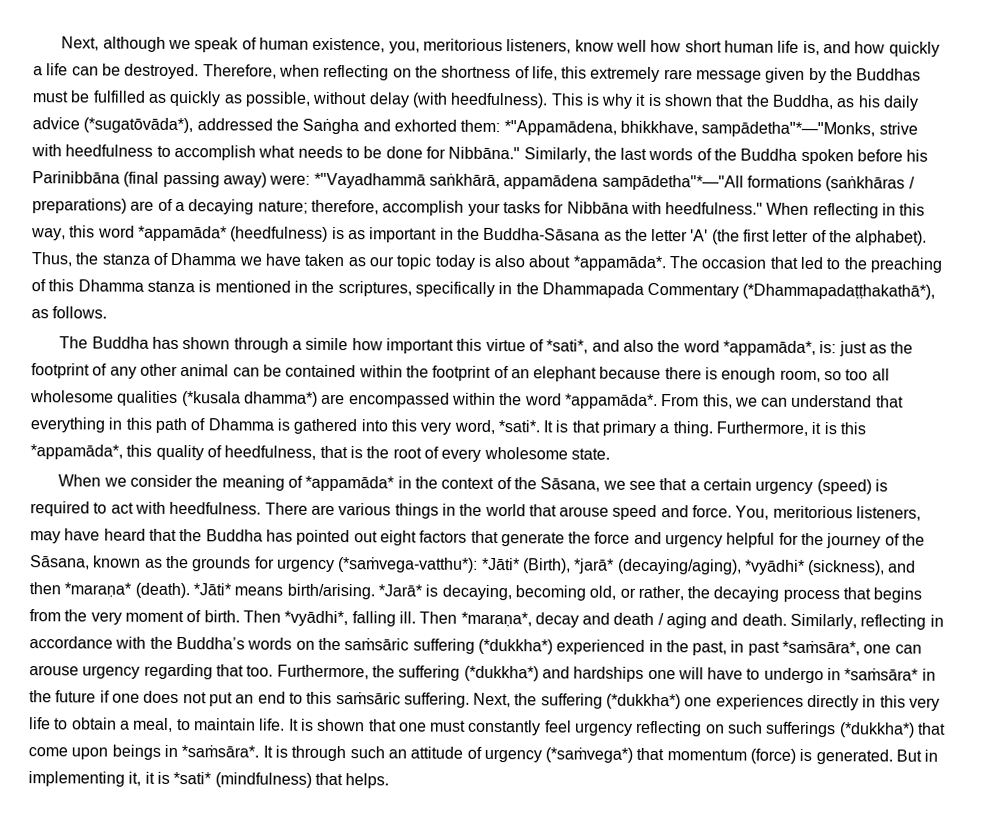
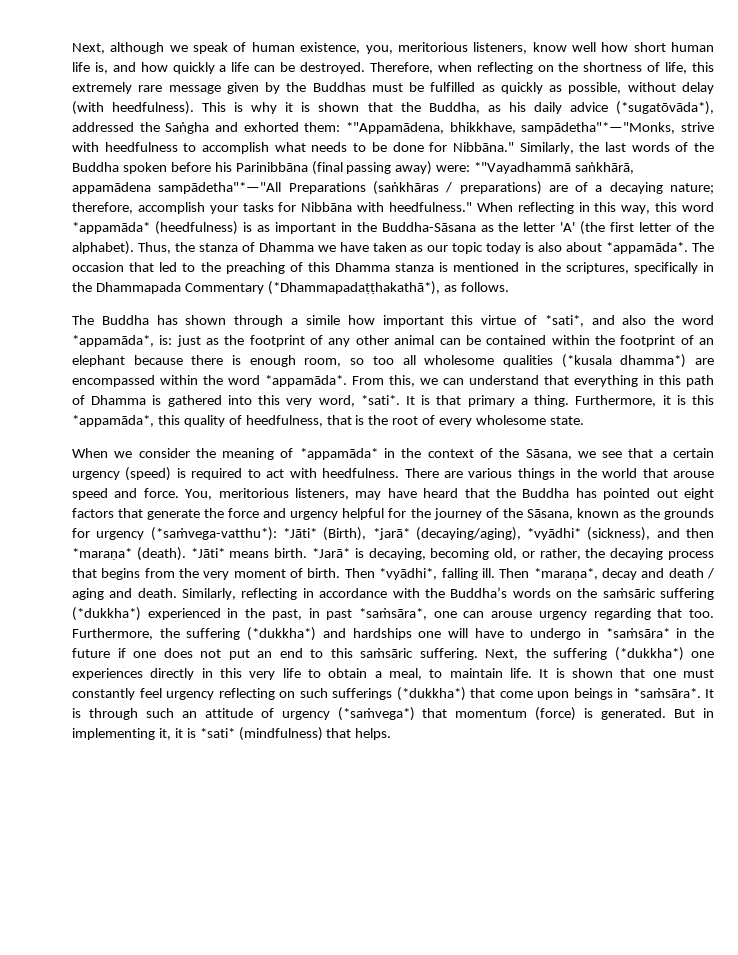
[746,175,822,189] formations -> [288,182,366,194] Preparations
[286,583,375,600] birth/arising. -> [274,548,308,558] birth.

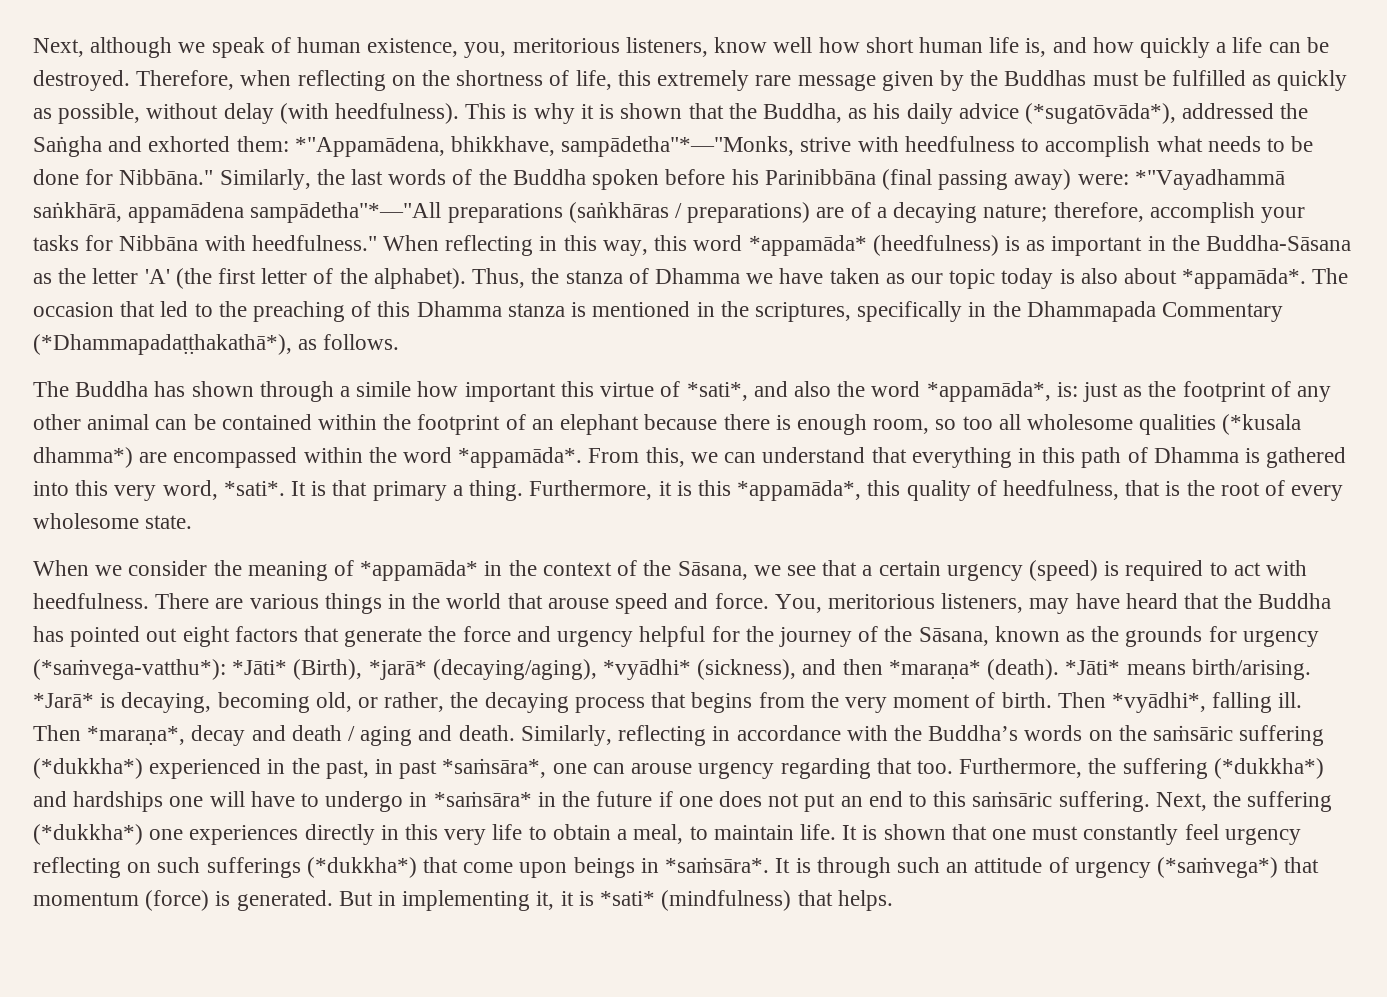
[288,182,366,194] Preparations -> [447,203,563,223] preparations
[274,548,308,558] birth. -> [1191,659,1311,680] birth/arising.

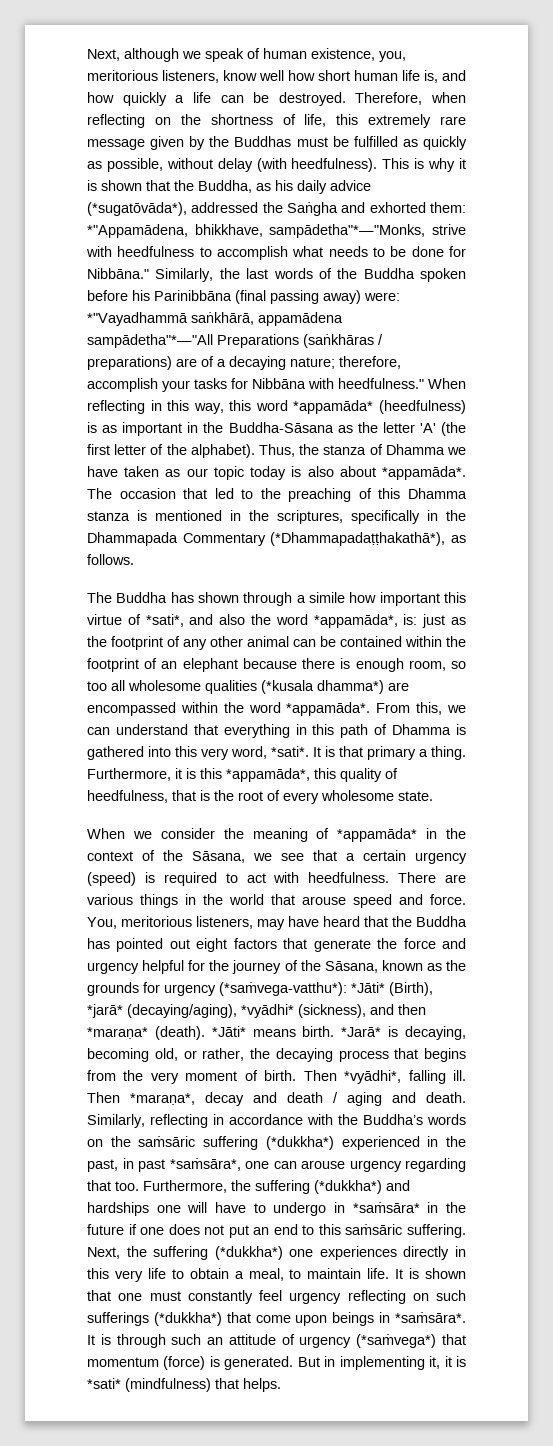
[447,203,563,223] preparations -> [217,334,299,348] Preparations
[1191,659,1311,680] birth/arising. -> [302,1026,335,1037] birth.

